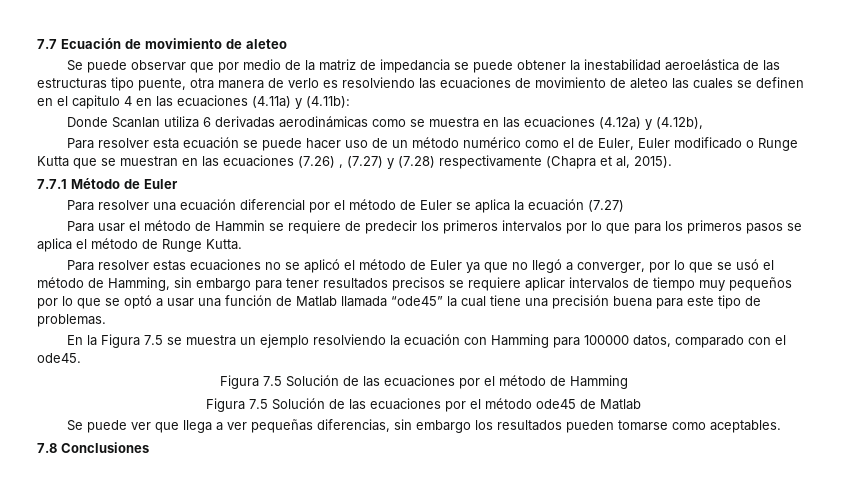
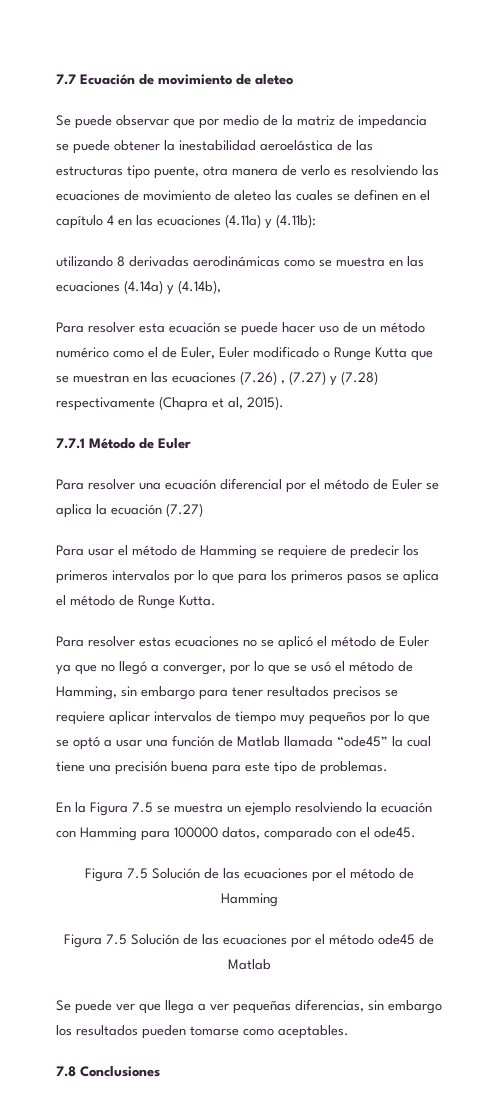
[72,95,120,109] capitulo -> [56,215,103,229] capítulo
[67,116,212,128] Donde Scanlan utiliza 6 -> [56,256,125,267] utilizando 8
[599,117,704,130] (4.12a) y (4.12b), -> [124,280,221,295] (4.14a) y (4.14b),
[215,220,266,232] Hammin -> [200,545,257,559] Hamming

